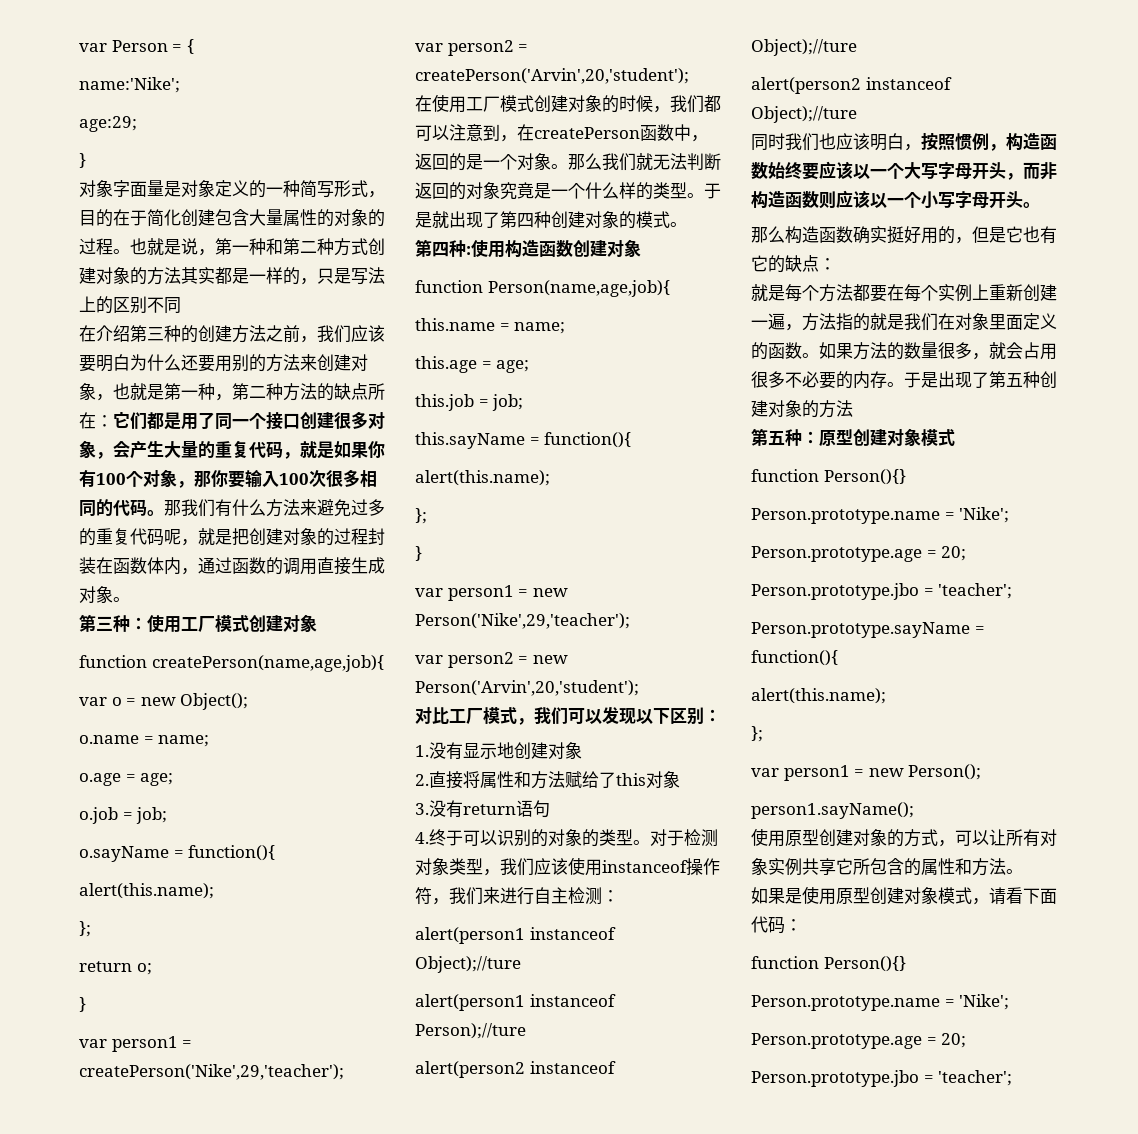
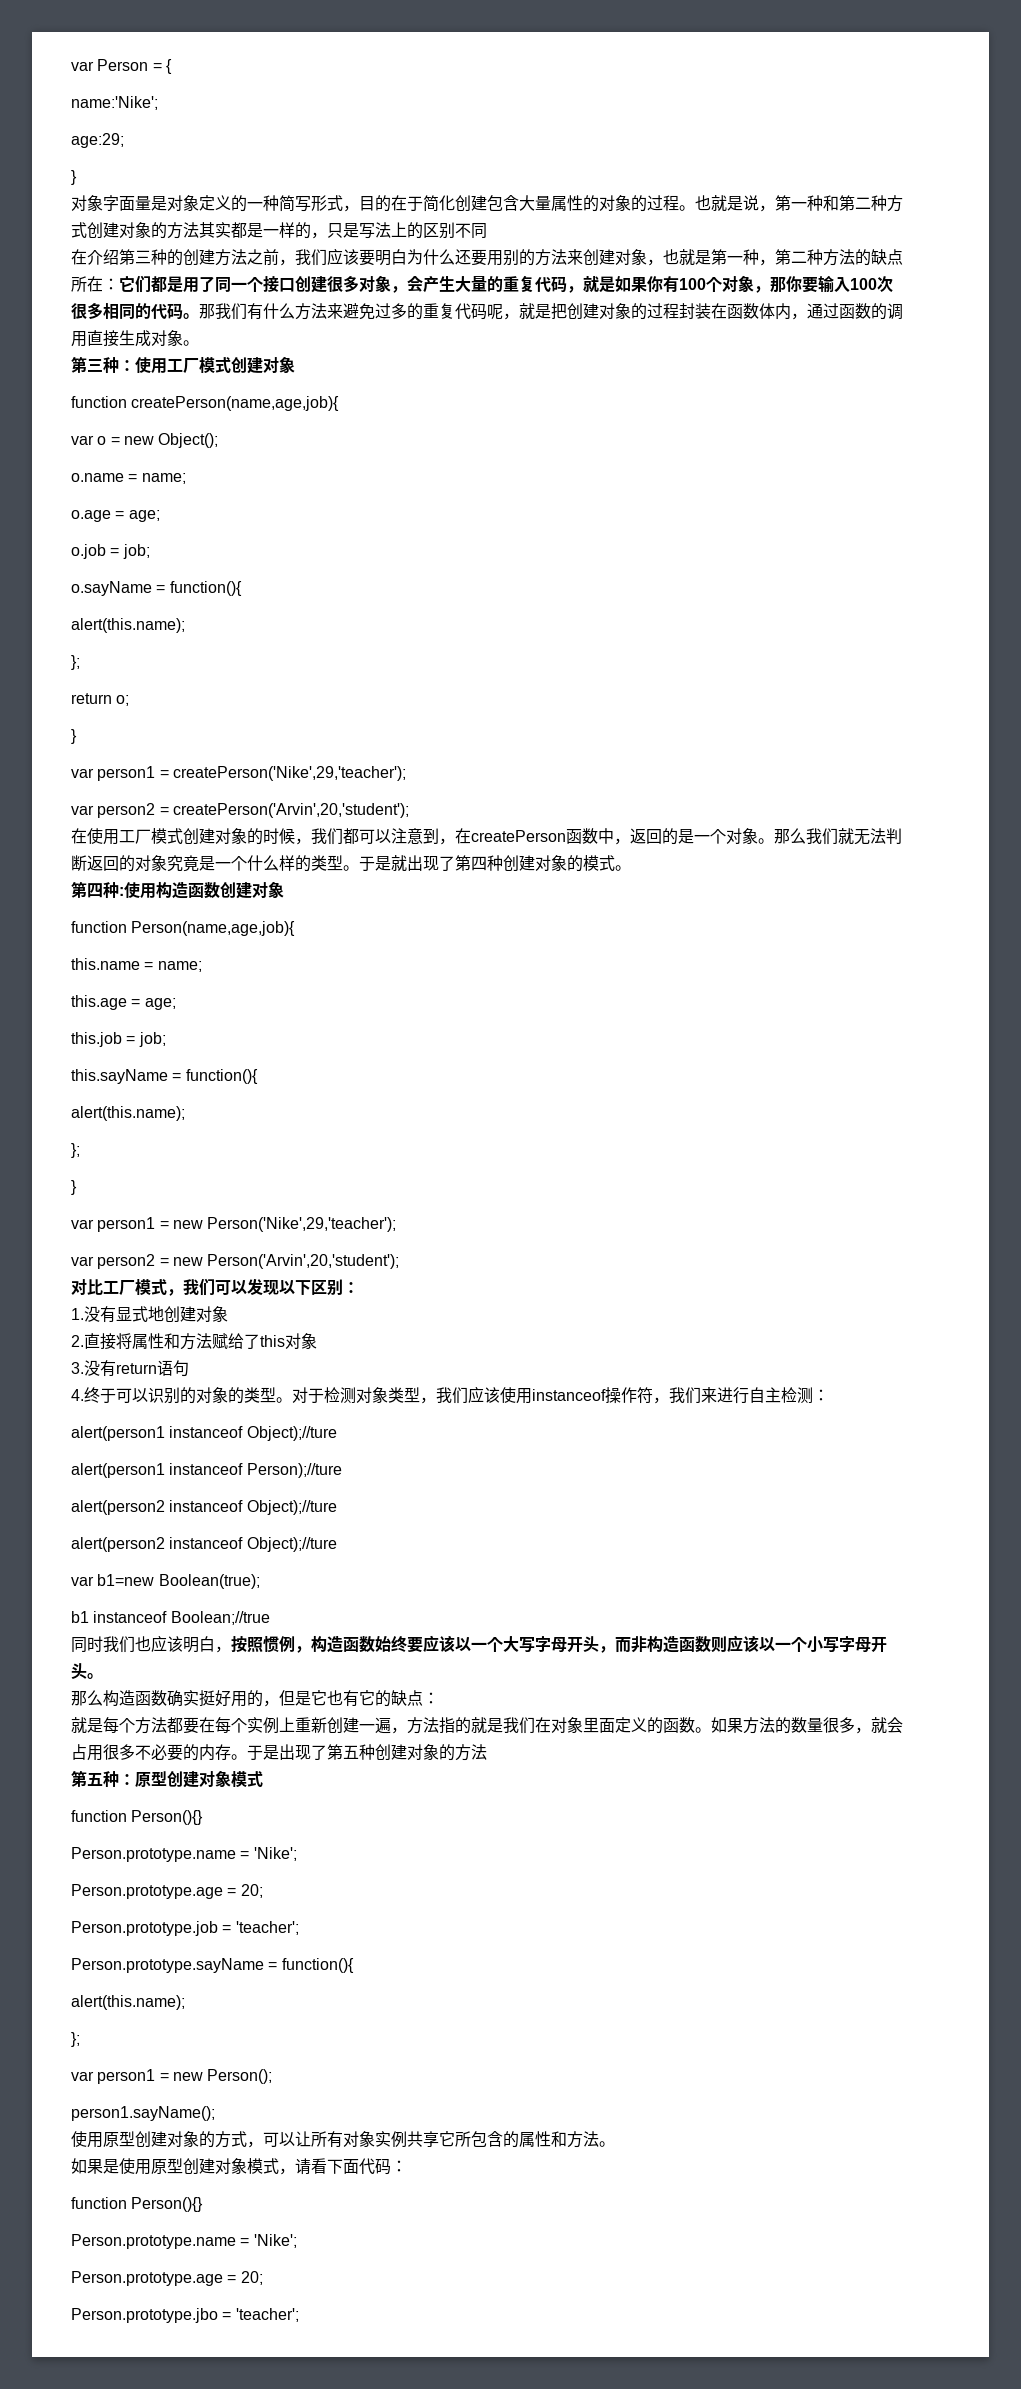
[480,743,497,759] 示 -> [132,1306,148,1322] 式
(857, 114) none -> [71,1574,260,1589] [71,1611,270,1625] // var b1=new Boolean(true); // b1 instanceof Boolean;//true
[751,583,919,600] Person.prototype.jbo -> [71,1921,218,1936] Person.prototype.job

